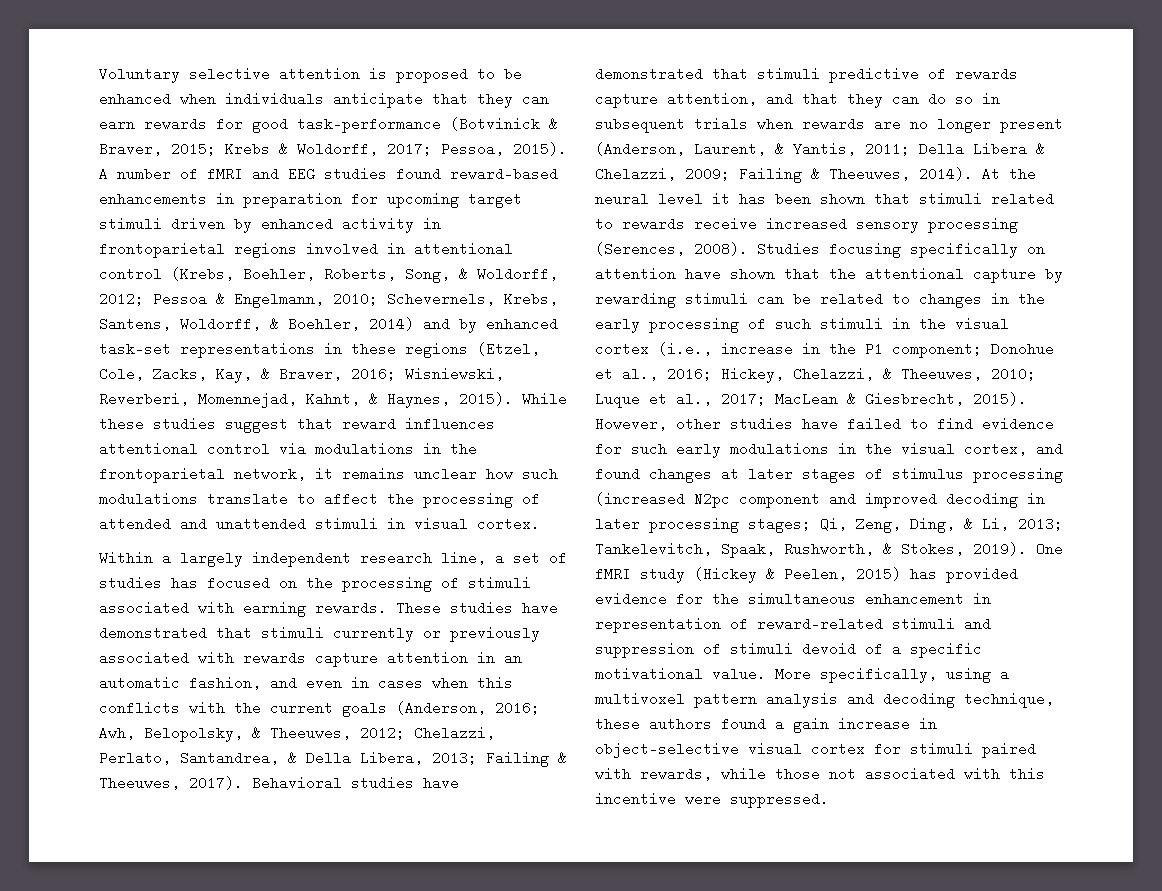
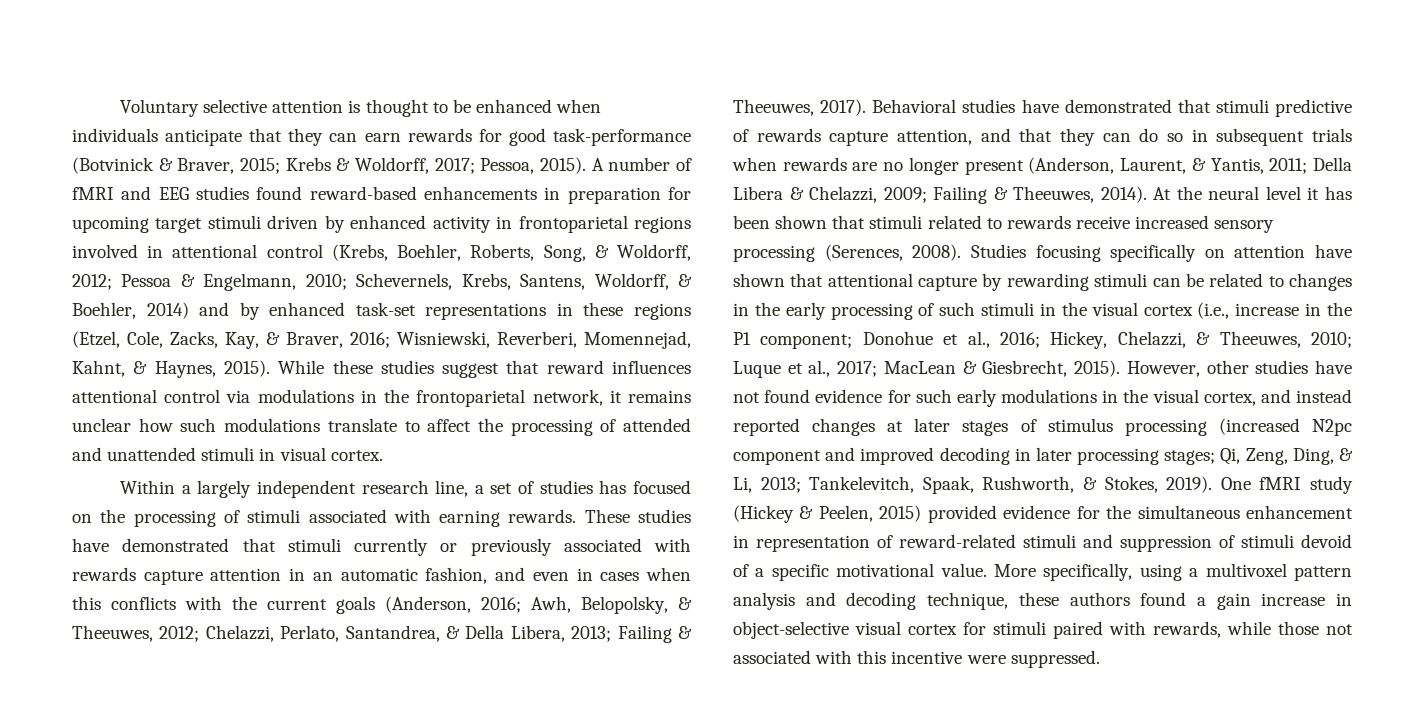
[396,67,468,83] proposed -> [365,99,429,117] thought
[829,267,856,281] the -> (824, 280) none
[847,417,973,431] failed to find -> [733,389,811,403] not found
[595,467,640,481] found -> [1296,389,1352,403] [733,418,800,436] instead reported
[910,567,937,581] has -> (922, 513) none

